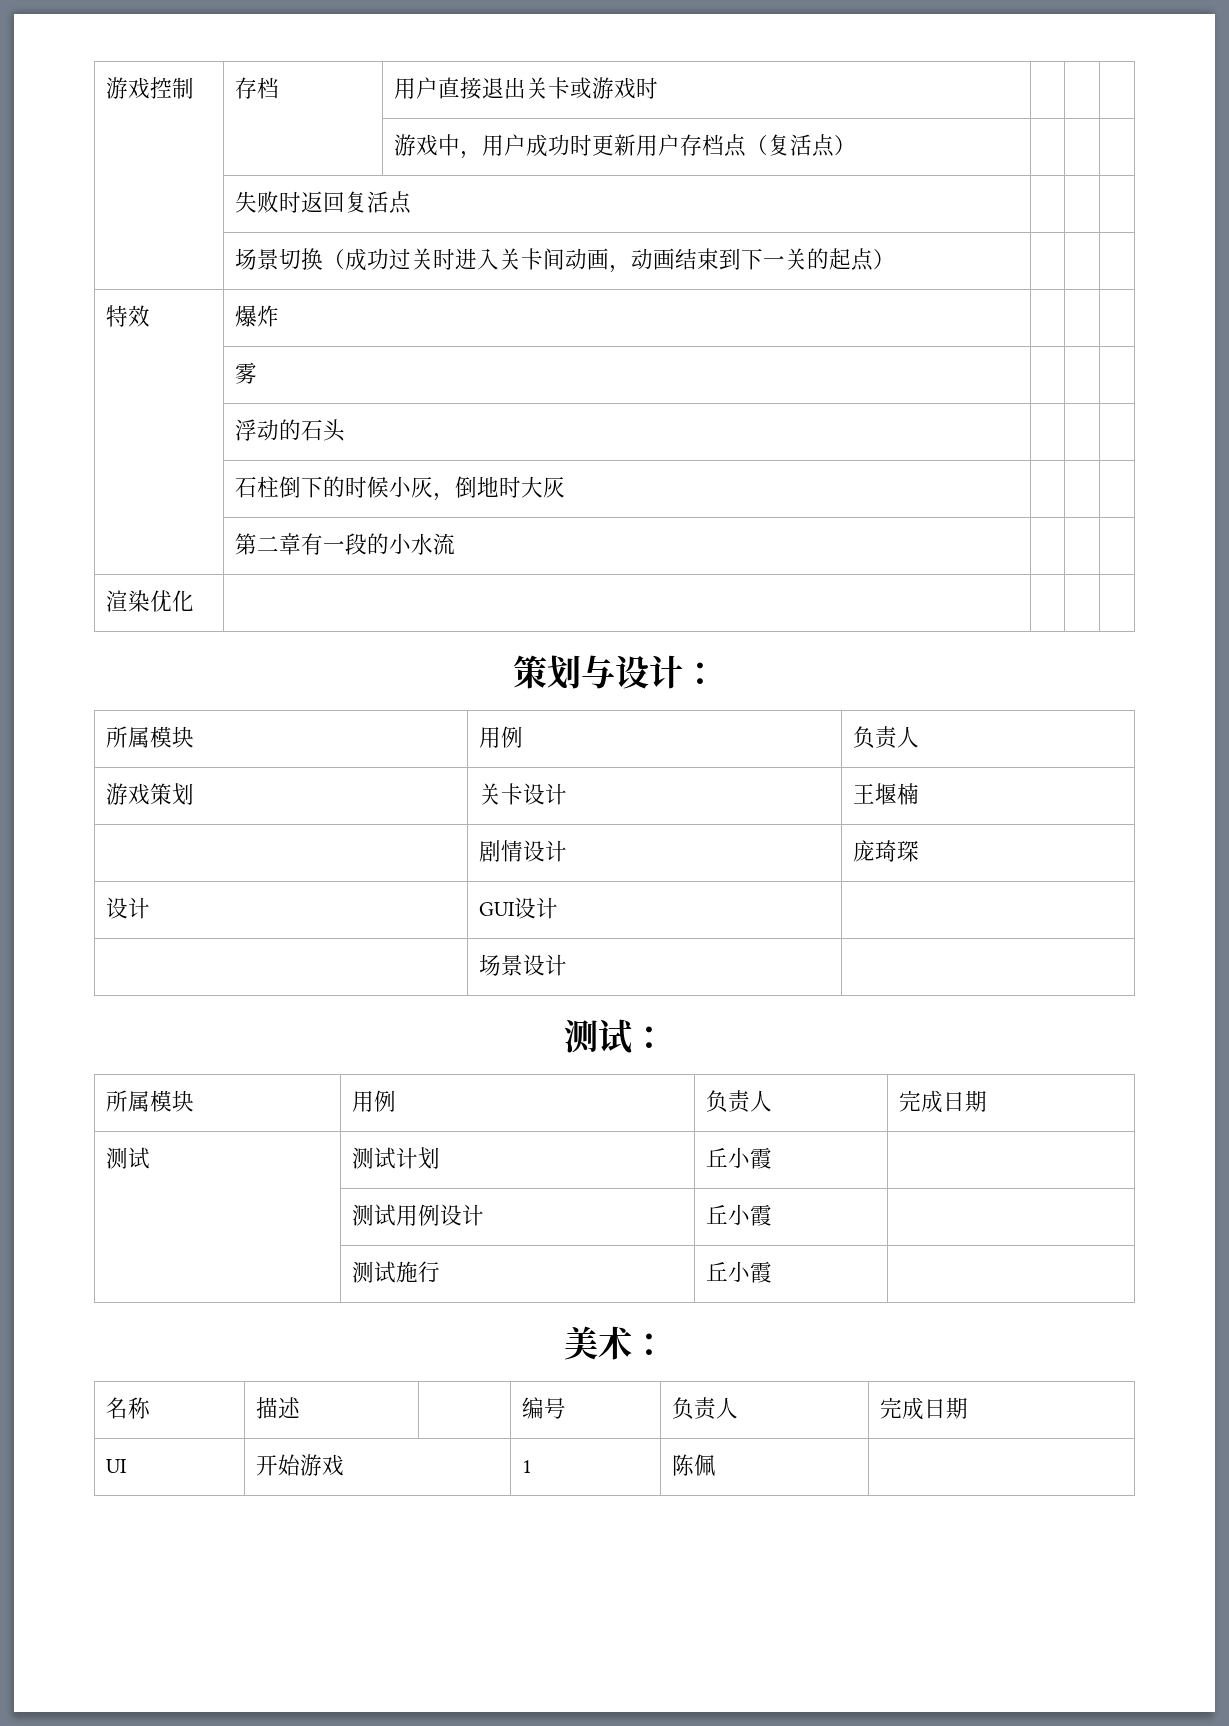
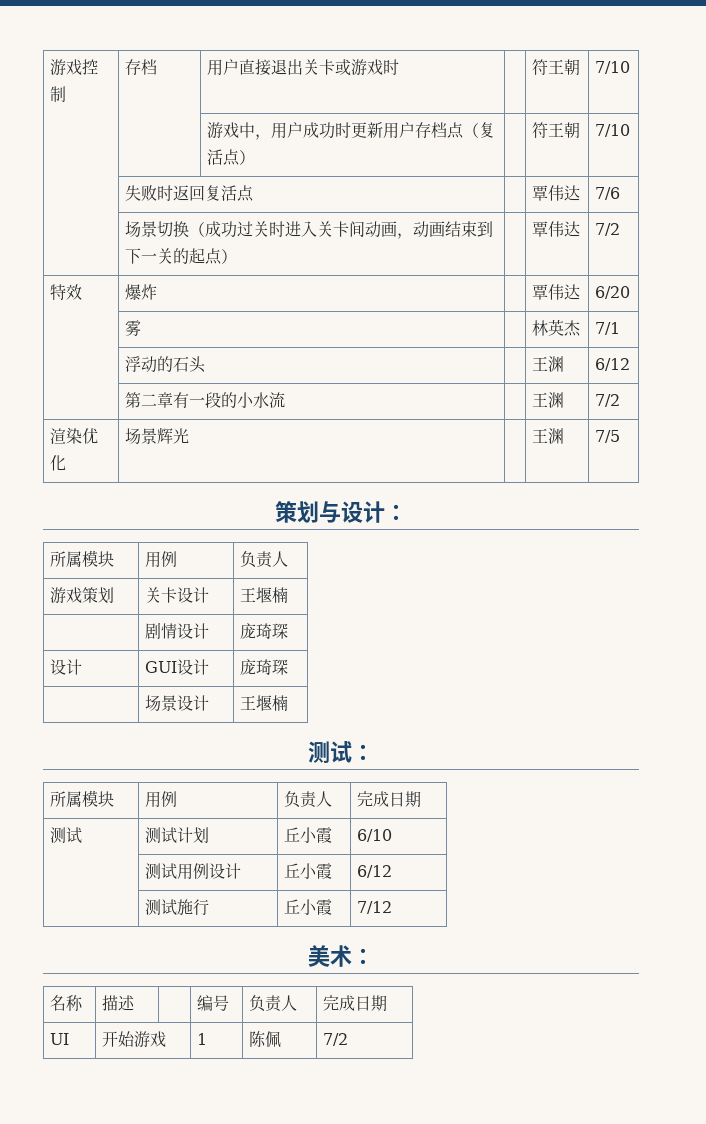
(658, 88) | -> [531,59,580,75] [594,61,630,74] 符王朝 | 7/10
(856, 145) | -> [531,122,580,138] [594,124,630,137] 符王朝 | 7/10
(411, 202) | -> [531,185,580,201] [594,187,620,200] 覃伟达 | 7/6
(895, 259) | -> [531,221,580,237] [594,223,620,236] 覃伟达 | 7/2
[234,362,257,384] [234,419,345,442] [234,476,565,501] | // | 雾 | | | // | 浮动的石头 | | | // | 石柱倒下的时候小灰，倒地时大灰 | | | -> [531,284,580,300] [594,286,630,299] [124,320,141,337] [531,319,581,337] [594,322,620,335] [124,356,206,373] [531,356,564,372] [594,358,630,371] 覃伟达 | 6/20 // | 雾 | | 林英杰 | 7/1 // | 浮动的石头 | | 王渊 | 6/12
(455, 544) | -> [531,392,564,408] [594,394,620,407] 王渊 | 7/2
(194, 601) | | | -> [124,427,189,444] [531,428,564,444] [594,430,620,443] 场景辉光 | | 王渊 | 7/5
(558, 908) none -> [239,659,288,675] 庞琦琛
(567, 965) none -> [239,695,288,711] 王堰楠
(772, 1158) none -> [356,829,392,842] 6/10
(772, 1215) none -> [356,865,392,878] 6/12
(772, 1272) none -> [356,901,392,914] 7/12
(716, 1465) none -> [322,1033,348,1046] 7/2

